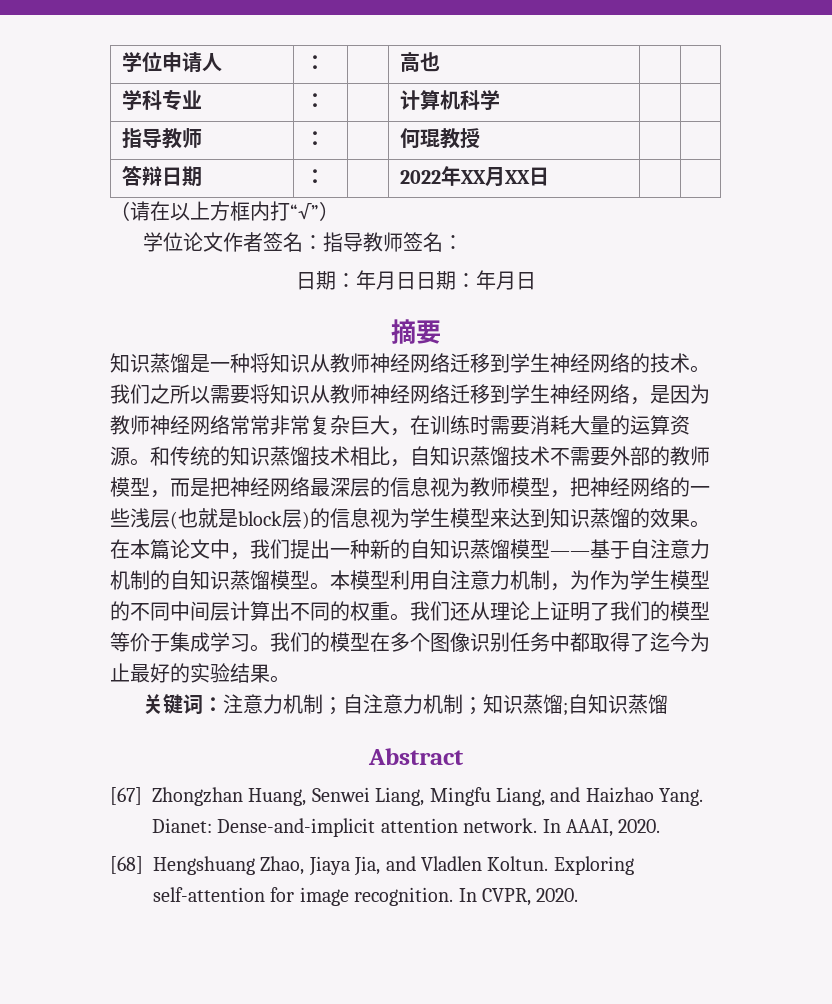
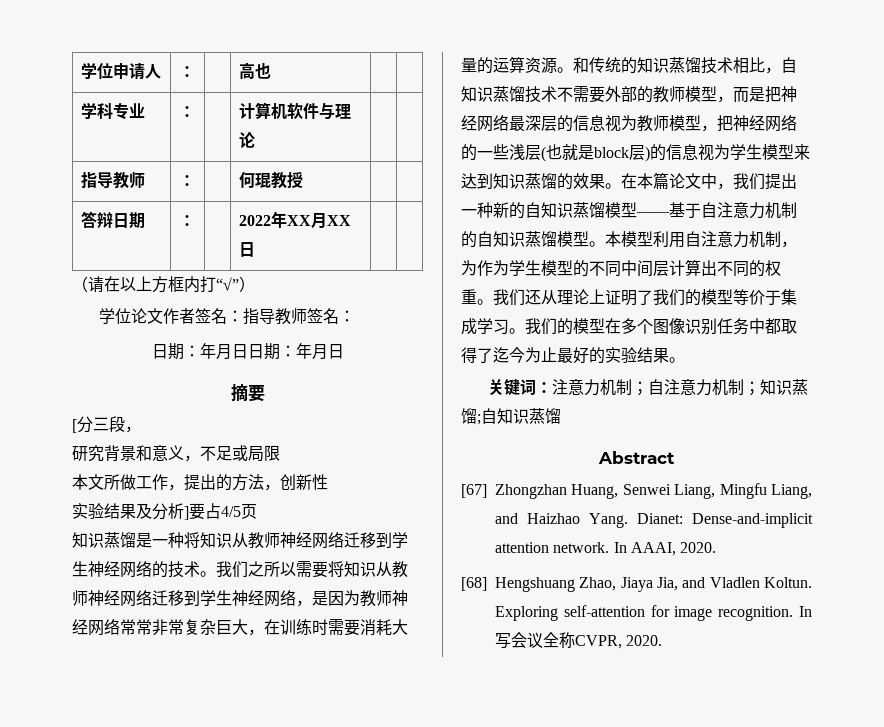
[460,90,501,110] 科学 -> [286,103,351,120] [238,131,255,149] 软件与理论
(441, 332) none -> [72,416,141,433] [72,445,280,462] [72,474,328,491] [72,503,257,520] // [分三段， // 研究背景和意义，不足或局限 // 本文所做工作，提出的方法，创新性 // 实验结果及分析]要占4/5页
(477, 895) none -> [495,632,575,649] 写会议全称

